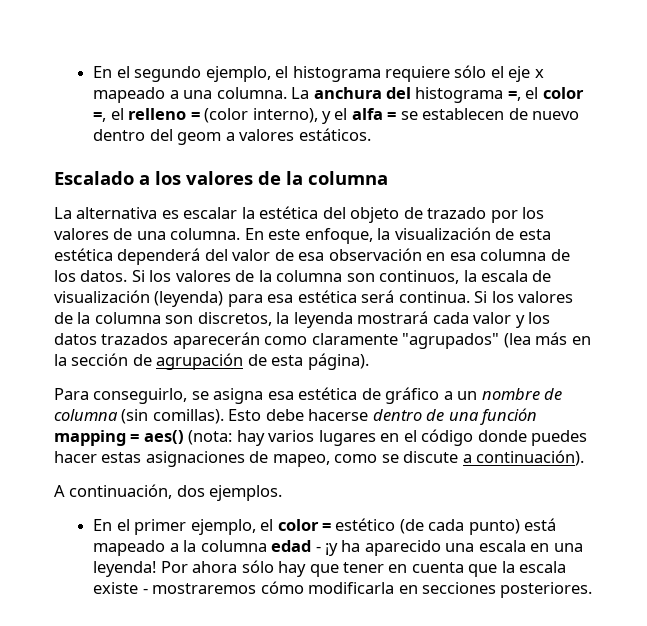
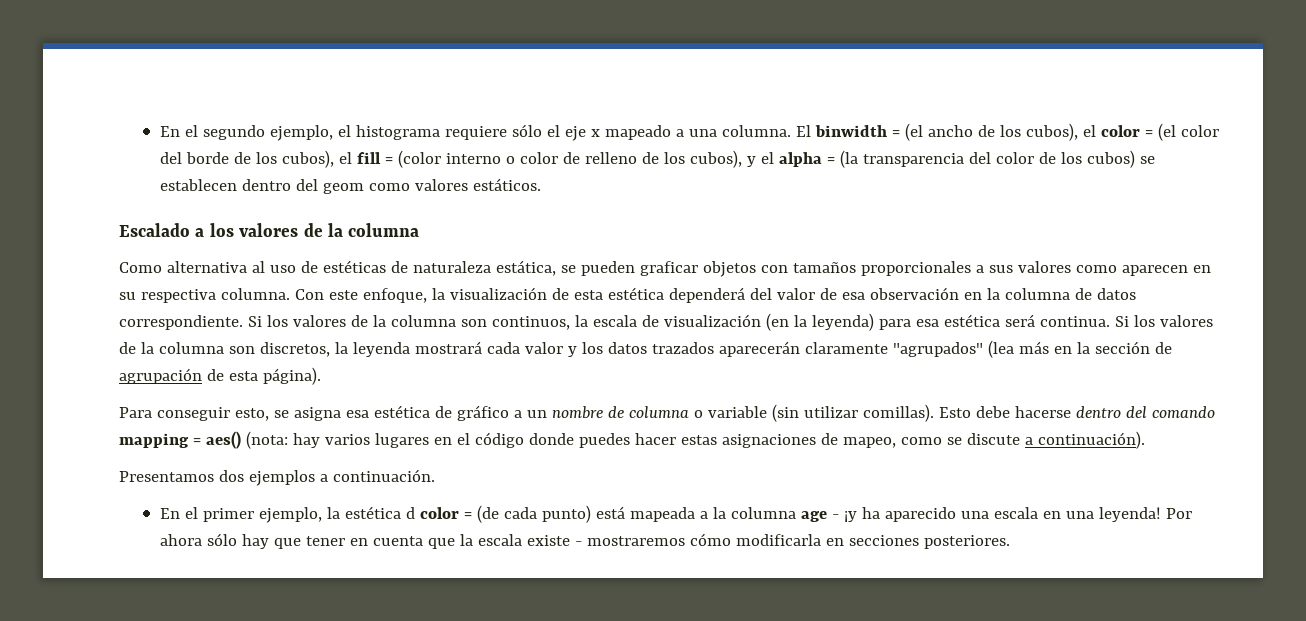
[291,87,584,103] [93,108,580,124] La anchura del histograma =, el color =, el relleno = (color interno), y el alfa = se establecen de nuevo -> [795,123,1219,141] [160,150,1155,168] [160,179,238,191] El binwidth = (el ancho de los cubos), el color = (el color del borde de los cubos), el fill = (color interno o color de relleno de los cubos), y el alpha = (la transparencia del color de los cubos) se establecen
[225,132,235,141] a -> [368,183,410,191] como
[54,206,545,223] [54,228,264,240] La alternativa es escalar la estética del objeto de trazado por los valores de una columna. En -> [119,260,1211,277] [119,288,324,303] Como alternativa al uso de estéticas de naturaleza estática, se pueden graficar objetos con tamaños proporcionales a sus valores como aparecen en su respectiva columna. Con
[449,252,476,261] esa -> [986,288,1000,300] la
[54,270,128,282] los datos. -> [1096,288,1136,300] [119,315,243,330] datos correspondiente.
[154,291,224,307] (leyenda) -> [765,313,874,331] (en la leyenda)
[264,336,308,345] como -> (800, 349) none
[93,388,188,404] conseguirlo, -> [156,407,269,421] conseguir esto,
[121,409,149,424] (sin -> [693,404,858,422] o variable (sin utilizar
[426,408,538,425] de una función -> [1125,406,1215,418] del comando
[54,484,283,501] A continuación, dos ejemplos. -> [119,469,435,486] Presentamos dos ejemplos a continuación.
[260,518,396,531] el color = estético -> [326,506,472,519] la estética d color =
[93,540,166,556] mapeado -> [629,507,695,522] mapeada
[271,540,312,552] edad -> [800,511,827,522] age

